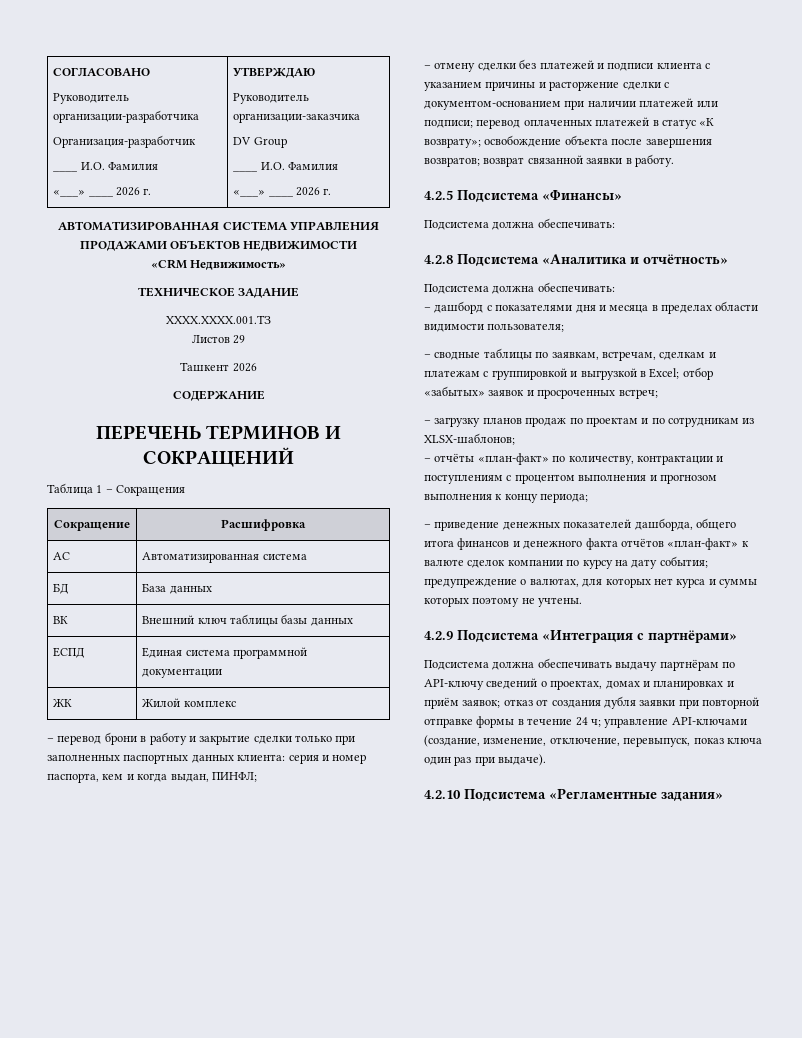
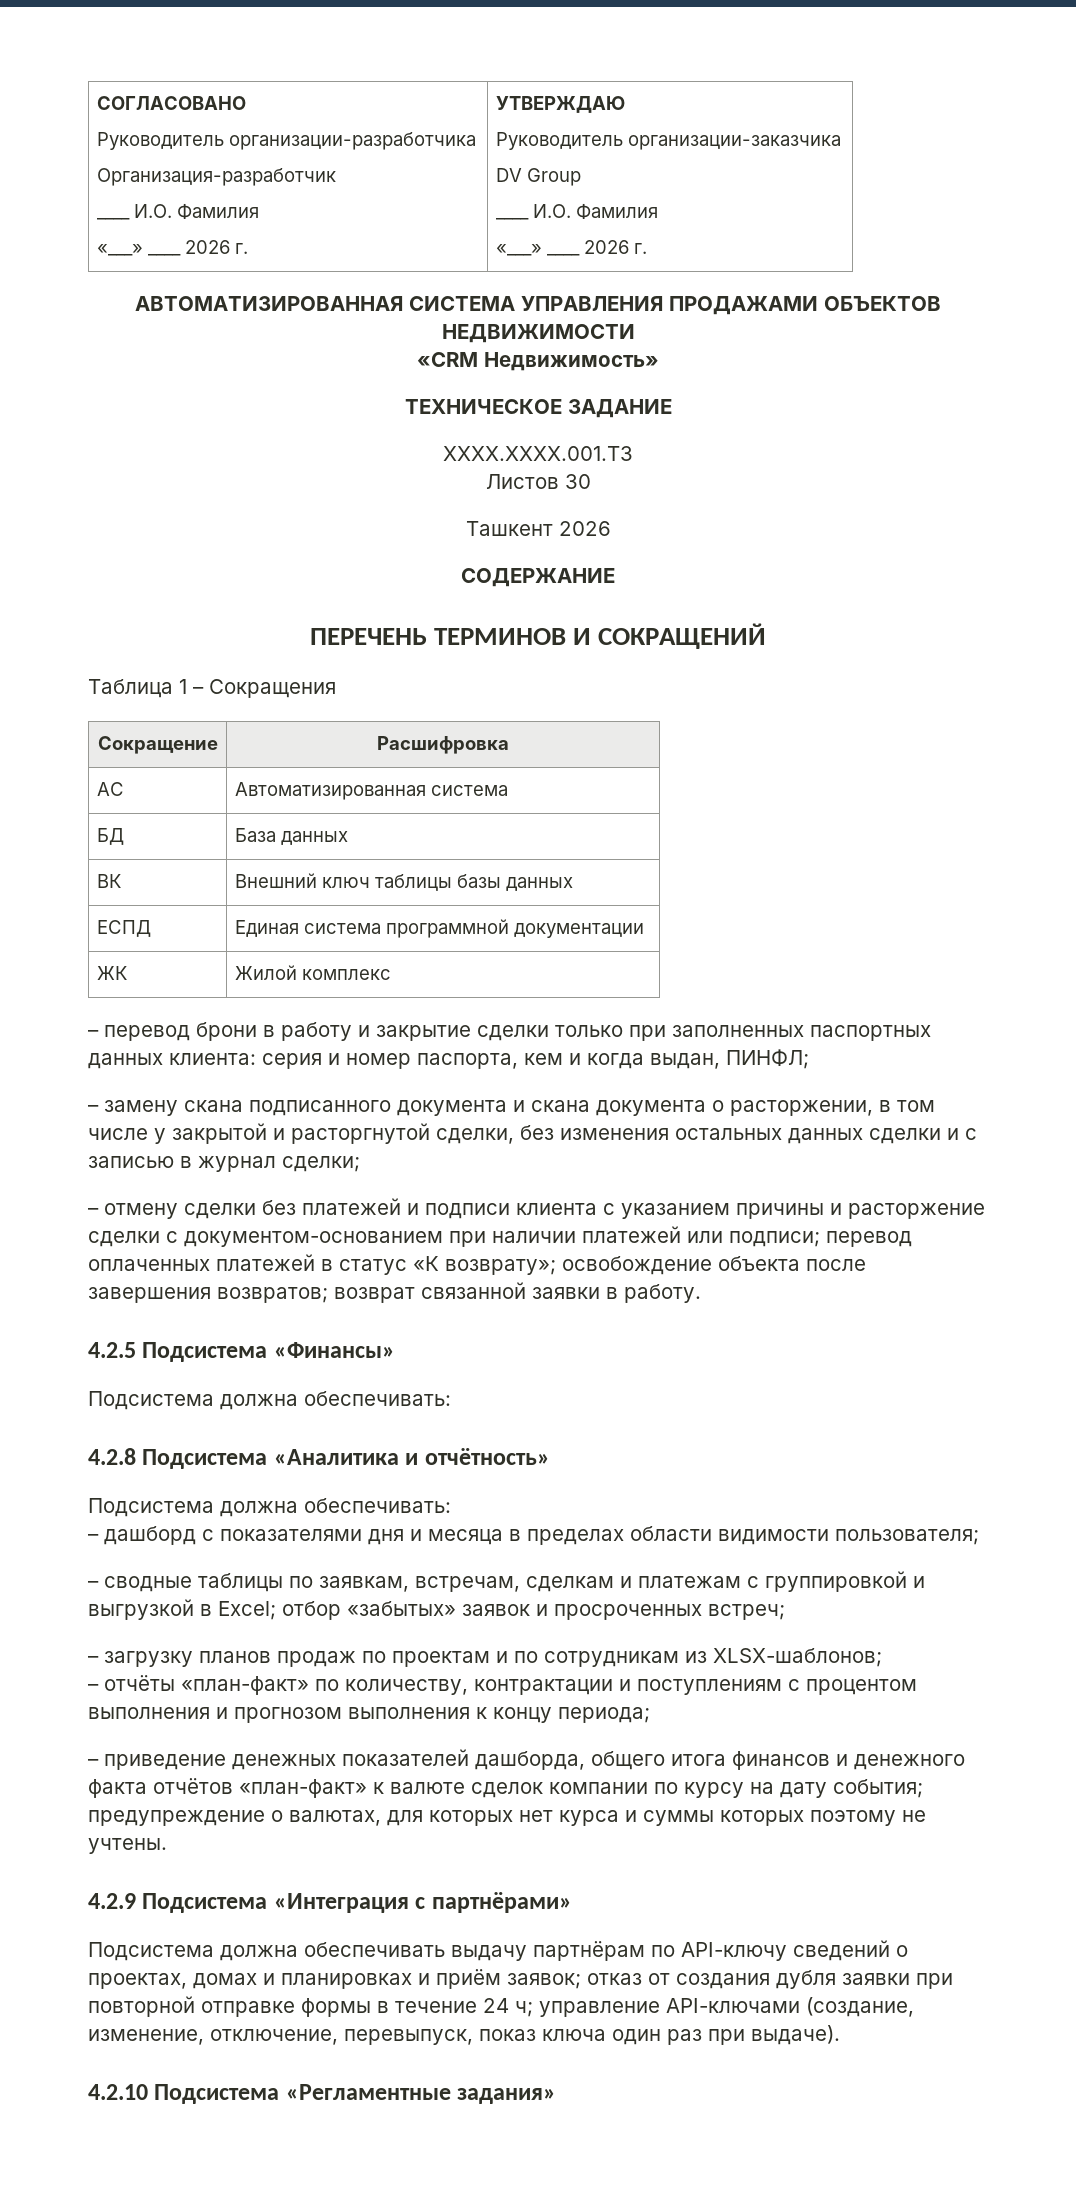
[233,335,246,344] 29 -> [564,474,591,489] 30
(257, 776) none -> [88,1100,935,1116] [88,1123,977,1144] [88,1156,360,1172] // – замену скана подписанного документа и скана документа о расторжении, в том числе у закрытой и расторгнутой сделки, без изменения остальных данных сделки и с записью в журнал сделки;

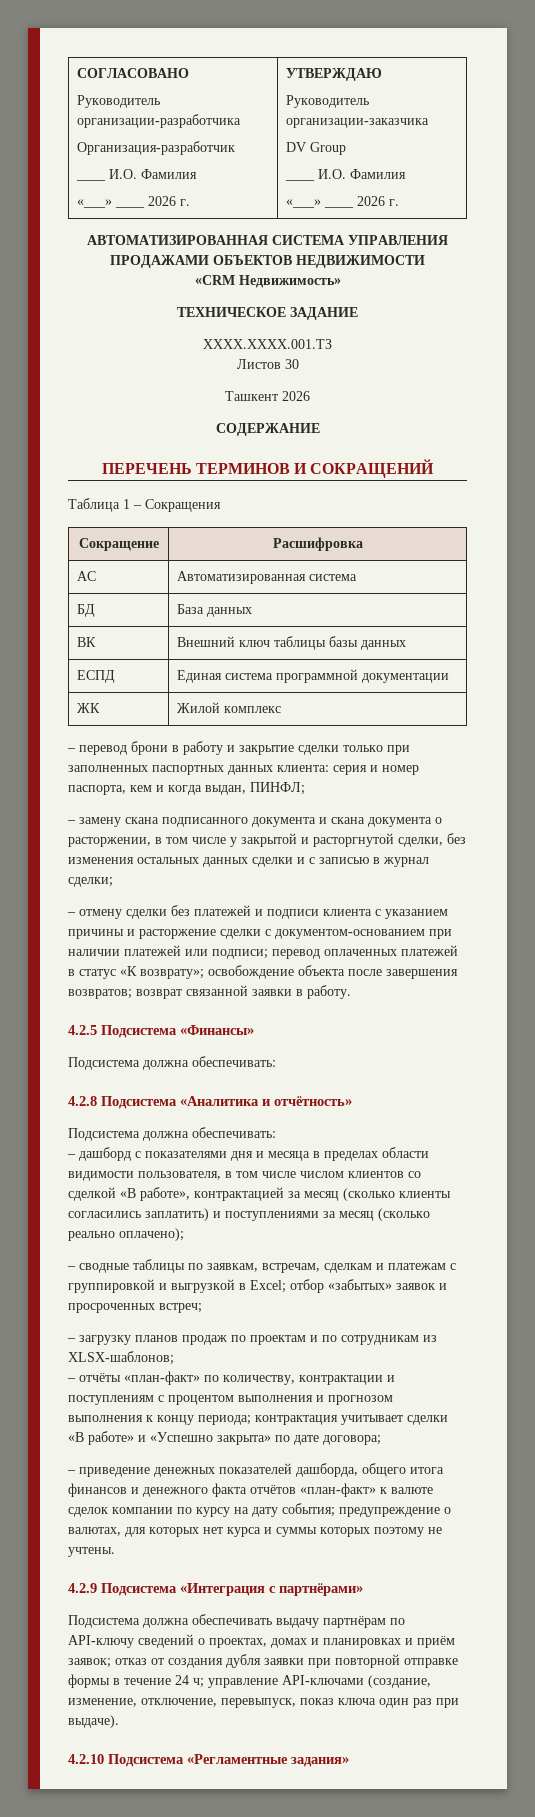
[835,1529,979,1545] пользователя; -> [138,1171,421,1180] [68,1187,451,1201] [68,1208,430,1221] [68,1228,184,1241] пользователя, в том числе числом клиентов со сделкой «В работе», контрактацией за месяц (сколько клиенты согласились заплатить) и поступлениями за месяц (сколько реально оплачено);
(650, 1715) none -> [255,1415,448,1425] [68,1431,381,1445] контрактация учитывает сделки «В работе» и «Успешно закрыта» по дате договора;

